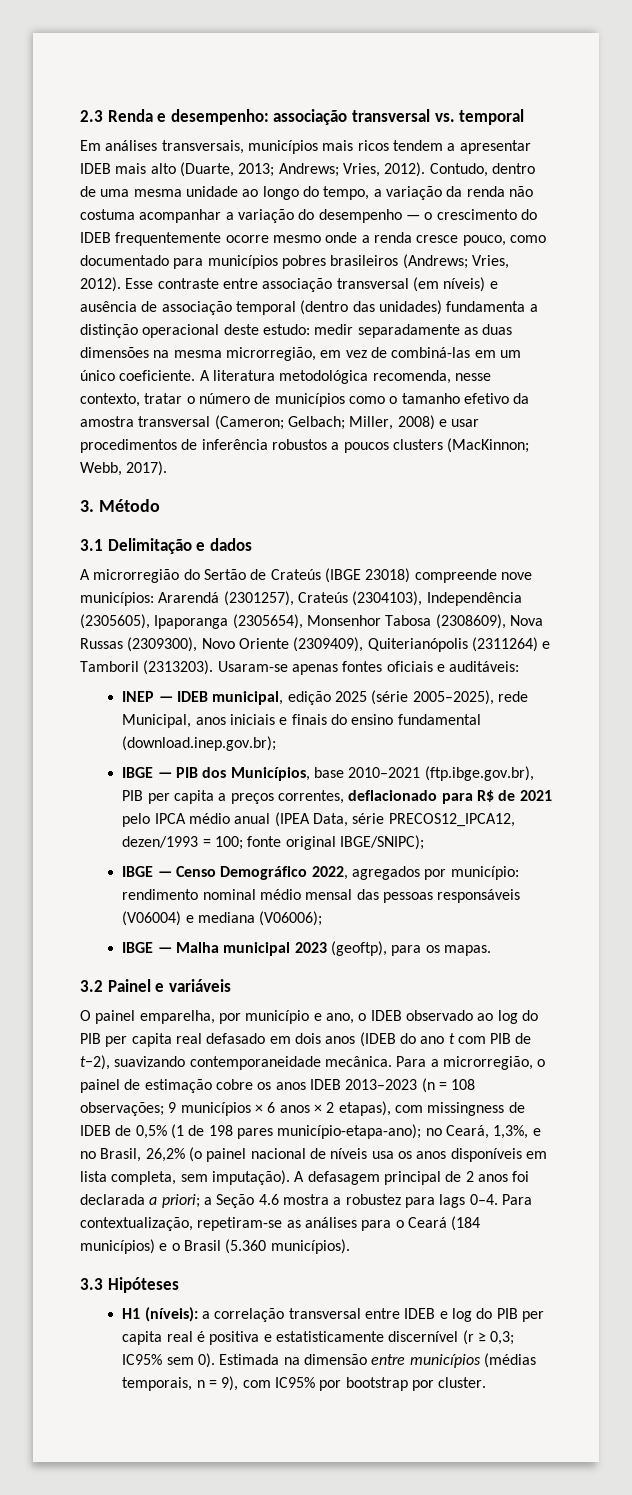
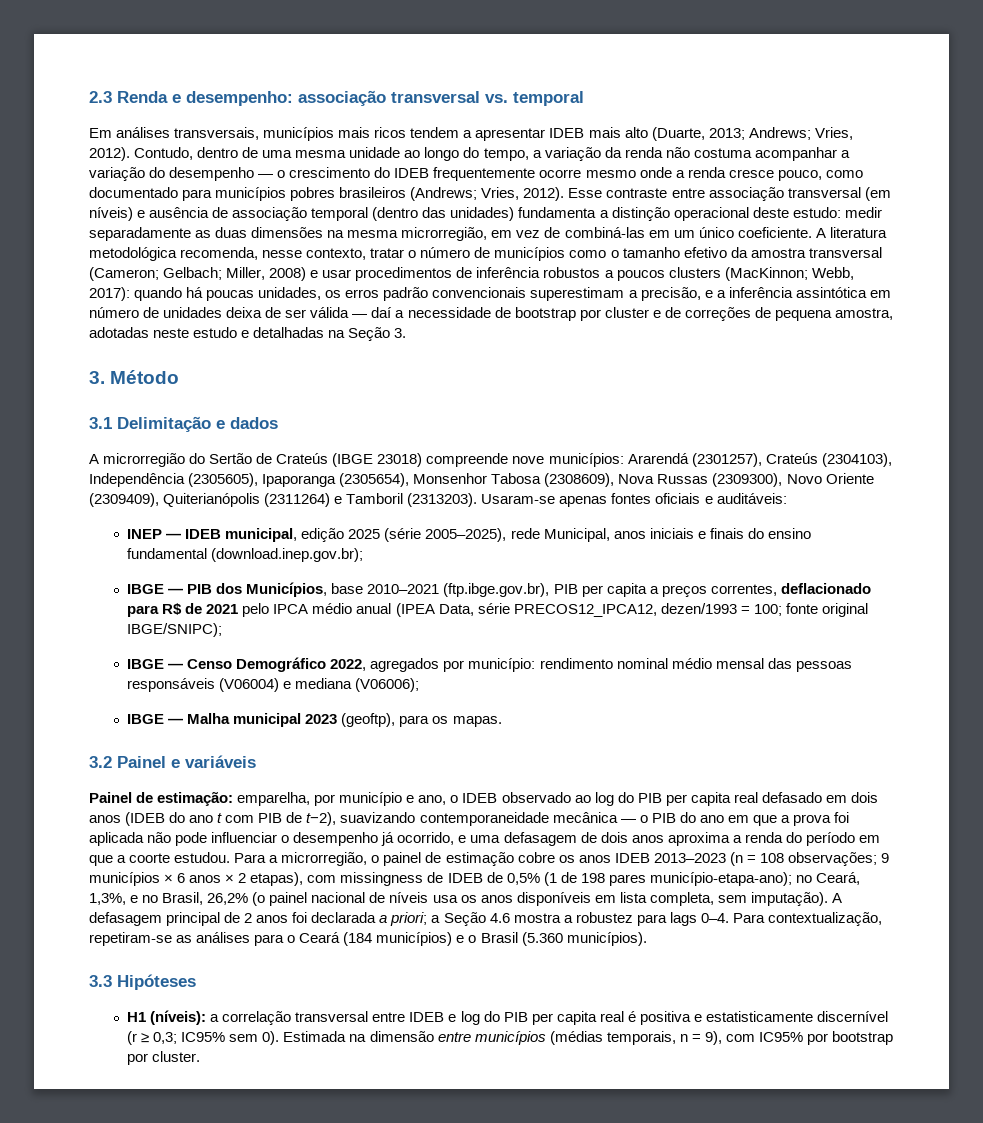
[126,461,168,476] 2017). -> [89,287,891,301] [89,307,893,321] [89,327,407,341] 2017): quando há poucas unidades, os erros padrão convencionais superestimam a precisão, e a inferência assintótica em número de unidades deixa de ser válida — daí a necessidade de bootstrap por cluster e de correções de pequena amostra, adotadas neste estudo e detalhadas na Seção 3.
[80,1010,136,1024] O painel -> [89,791,234,806] Painel de estimação:
[324,1056,392,1067] mecânica. -> [552,812,850,826] [89,832,880,846] [89,852,231,866] mecânica — o PIB do ano em que a prova foi aplicada não pode influenciar o desempenho já ocorrido, e uma defasagem de dois anos aproxima a renda do período em que a coorte estudou.

